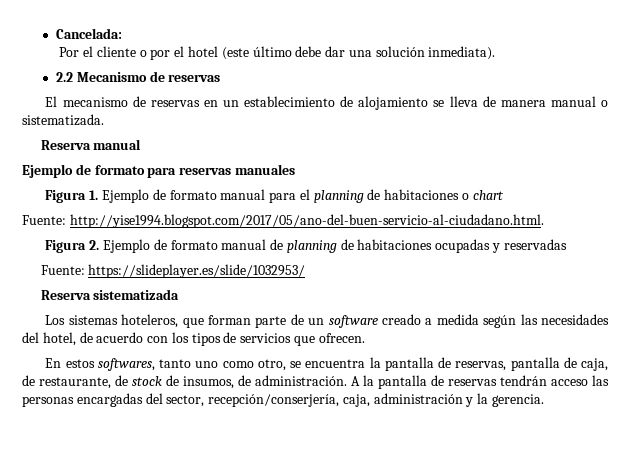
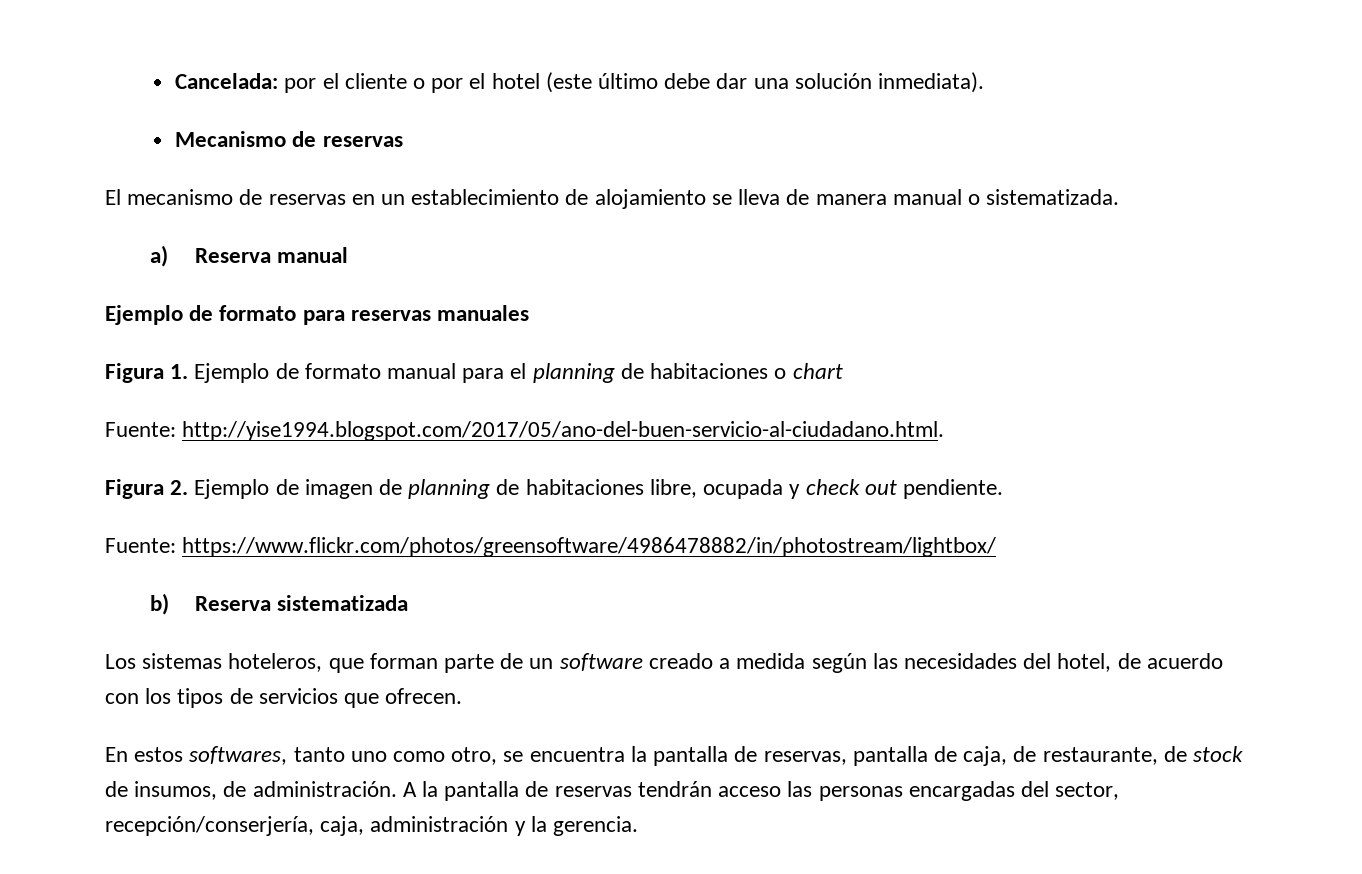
[59,47,80,57] // Por -> [284,78,317,93] por
[56,72,74,82] 2.2 -> (985, 82) none
(104, 120) none -> [149,245,168,267] a)
[170,239,267,250] formato manual -> [304,479,373,499] imagen
[435,239,567,253] [40,264,306,278] ocupadas y reservadas // Fuente: https://slideplayer.es/slide/1032953/ // -> [649,479,1003,499] [105,537,997,557] [149,593,169,615] libre, ocupada y check out pendiente. // Fuente: https://www.flickr.com/photos/greensoftware/4986478882/in/photostream/lightbox/ // b)

